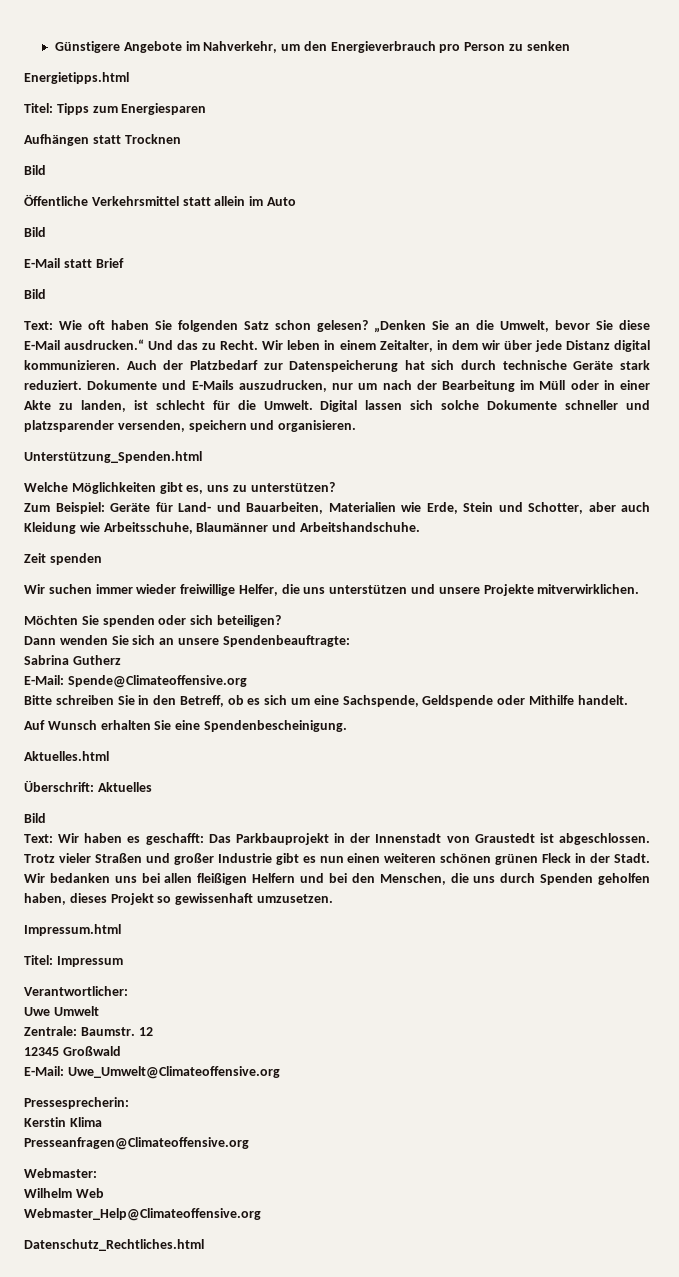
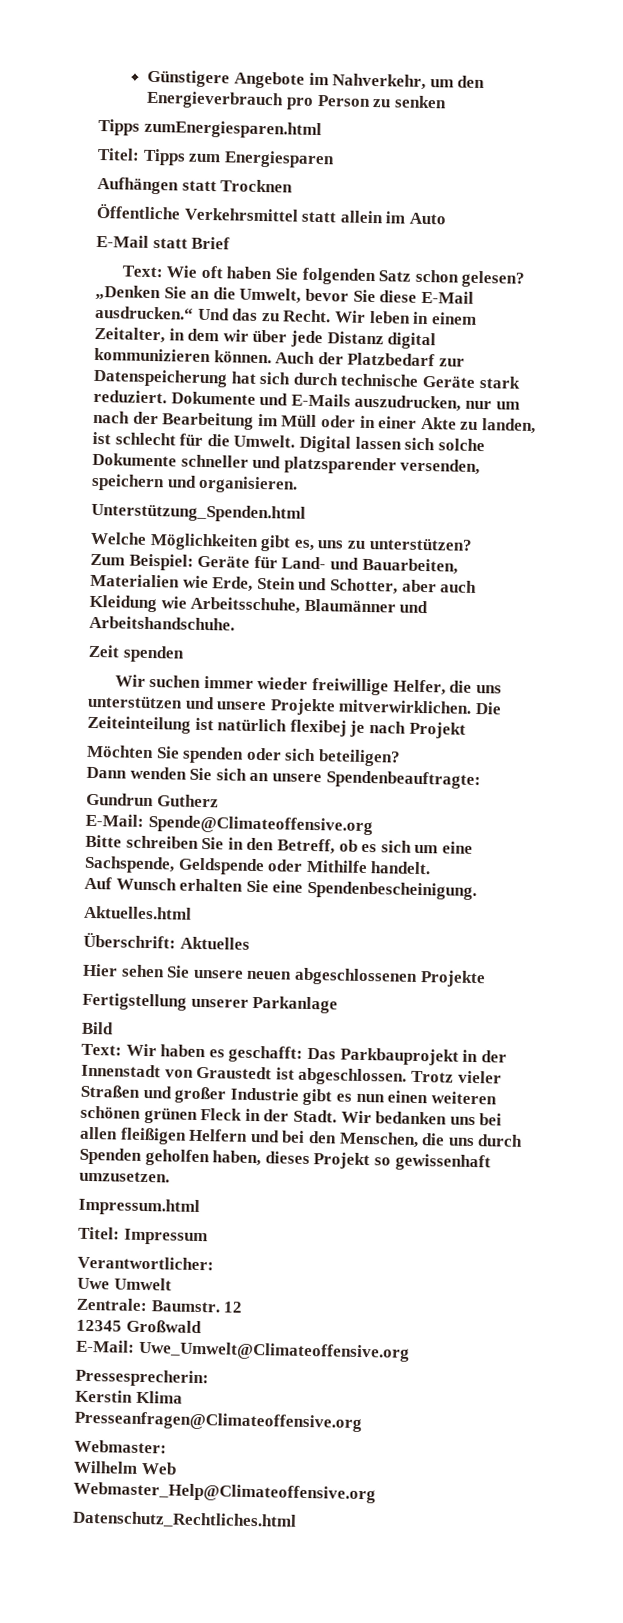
[24,72,129,84] Energietipps.html -> [98,118,322,140] Tipps zumEnergiesparen.html
[24,165,46,175] // Bild -> (294, 186) none
[24,227,46,237] // Bild -> (446, 218) none
[24,289,46,299] // Bild -> (231, 243) none
[24,360,120,370] kommunizieren. -> [94,347,272,364] kommunizieren können.
(640, 589) none -> [474,701,502,715] [87,715,466,739] Die Zeiteinteilung ist natürlich flexibej je nach Projekt
[24,655,69,665] Sabrina -> [86,792,154,807] Gundrun
(152, 787) none -> [82,963,486,988] [82,992,339,1014] // Hier sehen Sie unsere neuen abgeschlossenen Projekte // Fertigstellung unserer Parkanlage

